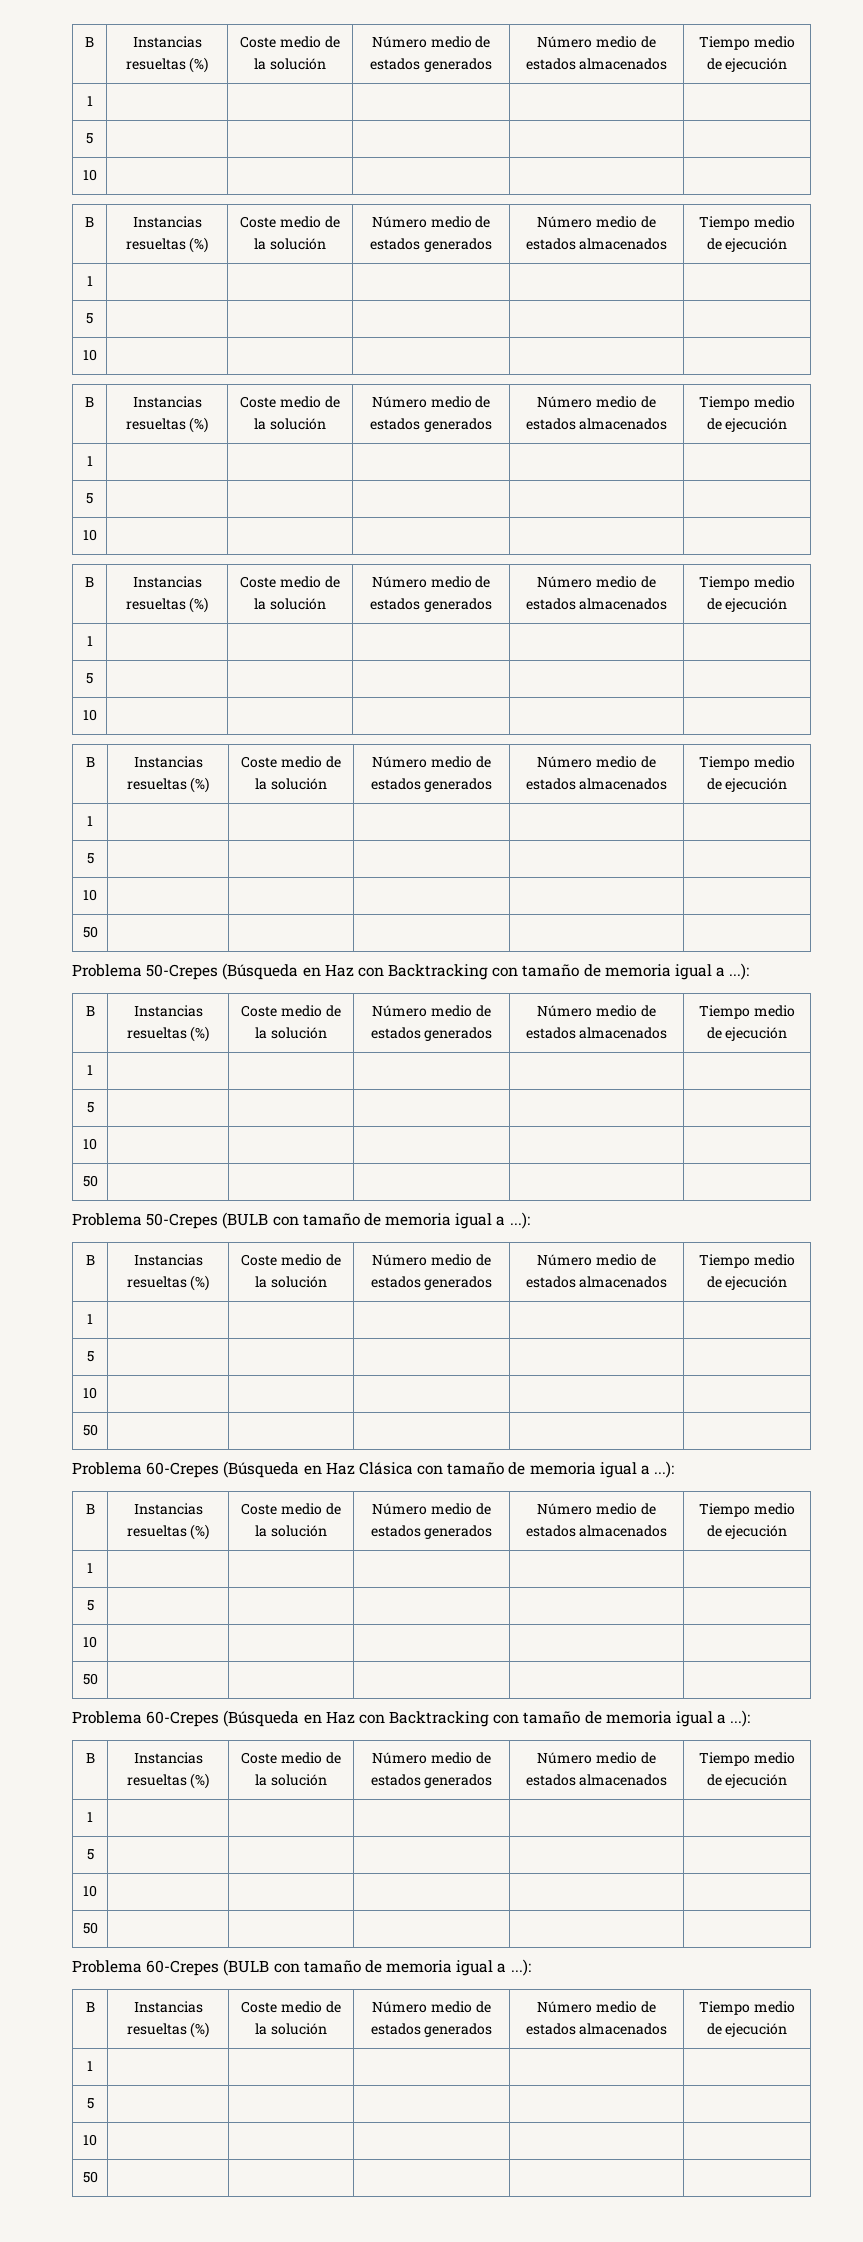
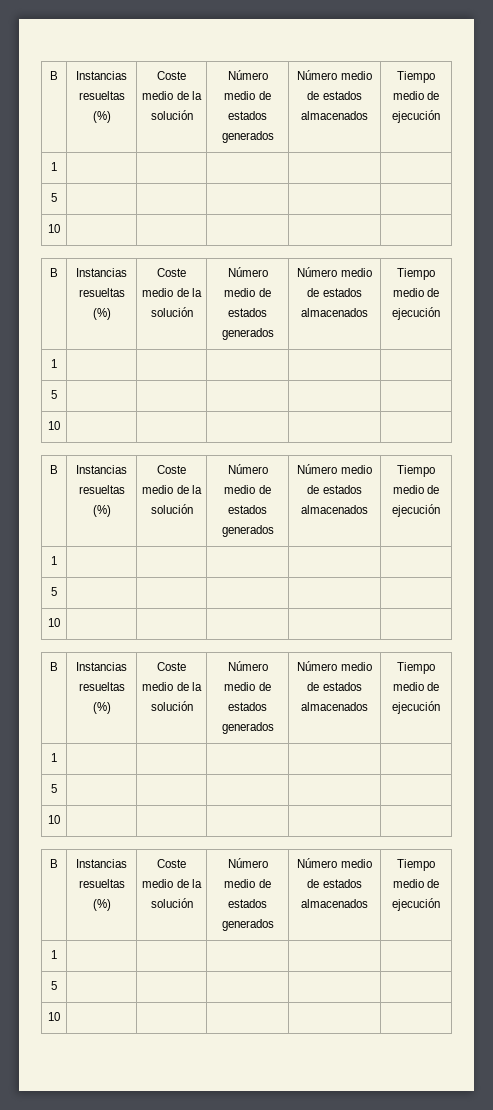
[82,926,98,938] [72,963,750,980] [85,1006,95,1016] [133,1005,203,1017] [126,1026,210,1042] [241,1005,341,1017] [255,1027,327,1039] [372,1005,491,1017] [370,1027,493,1041] [537,1005,656,1017] [525,1027,668,1039] [699,1005,795,1019] [706,1027,788,1041] [87,1065,93,1075] [86,1102,94,1113] [83,1138,97,1150] [82,1175,98,1187] [72,1212,530,1229] [85,1255,95,1265] [133,1254,203,1266] [126,1275,210,1291] [241,1254,341,1266] [255,1276,327,1288] [372,1254,491,1266] [370,1276,493,1290] [537,1254,656,1266] [525,1276,668,1288] [699,1254,795,1268] [706,1276,788,1290] [87,1314,93,1324] [86,1351,94,1362] [83,1387,97,1399] [82,1424,98,1436] [72,1461,675,1478] [85,1504,95,1514] [133,1503,203,1515] [126,1524,210,1540] [241,1503,341,1515] [255,1525,327,1537] [372,1503,491,1515] [370,1525,493,1539] [537,1503,656,1515] [525,1525,668,1537] [699,1503,795,1517] [706,1525,788,1539] [87,1563,93,1573] [86,1600,94,1611] [83,1636,97,1648] [82,1673,98,1685] [72,1710,751,1727] [85,1753,95,1763] [133,1752,203,1764] [126,1773,210,1789] [241,1752,341,1764] [255,1774,327,1786] [372,1752,491,1764] [370,1774,493,1788] [537,1752,656,1764] [525,1774,668,1786] [699,1752,795,1766] [706,1774,788,1788] [87,1812,93,1822] [86,1849,94,1860] [83,1885,97,1897] [82,1922,98,1934] [72,1959,531,1976] [85,2002,95,2012] [133,2001,203,2013] [126,2022,210,2038] [241,2001,341,2013] [255,2023,327,2035] [372,2001,491,2013] [370,2023,493,2037] [537,2001,656,2013] [525,2023,668,2035] [699,2001,795,2015] [706,2023,788,2037] [87,2061,93,2071] [86,2098,94,2109] [83,2134,97,2146] [82,2171,98,2183] // 50 | | | | | // Problema 50-Crepes (Búsqueda en Haz con Backtracking con tamaño de memoria igual a ...): // B | Instancias resueltas (%) | Coste medio de la solución | Número medio de estados generados | Número medio de estados almacenados | Tiempo medio de ejecución // 1 | | | | | // 5 | | | | | // 10 | | | | | // 50 | | | | | // Problema 50-Crepes (BULB con tamaño de memoria igual a ...): // B | Instancias resueltas (%) | Coste medio de la solución | Número medio de estados generados | Número medio de estados almacenados | Tiempo medio de ejecución // 1 | | | | | // 5 | | | | | // 10 | | | | | // 50 | | | | | // Problema 60-Crepes (Búsqueda en Haz Clásica con tamaño de memoria igual a ...): // B | Instancias resueltas (%) | Coste medio de la solución | Número medio de estados generados | Número medio de estados almacenados | Tiempo medio de ejecución // 1 | | | | | // 5 | | | | | // 10 | | | | | // 50 | | | | | // Problema 60-Crepes (Búsqueda en Haz con Backtracking con tamaño de memoria igual a ...): // B | Instancias resueltas (%) | Coste medio de la solución | Número medio de estados generados | Número medio de estados almacenados | Tiempo medio de ejecución // 1 | | | | | // 5 | | | | | // 10 | | | | | // 50 | | | | | // Problema 60-Crepes (BULB con tamaño de memoria igual a ...): // B | Instancias resueltas (%) | Coste medio de la solución | Número medio de estados generados | Número medio de estados almacenados | Tiempo medio de ejecución // 1 | | | | | // 5 | | | | | // 10 | | | | | // 50 | | | | | -> (60, 1016) none

